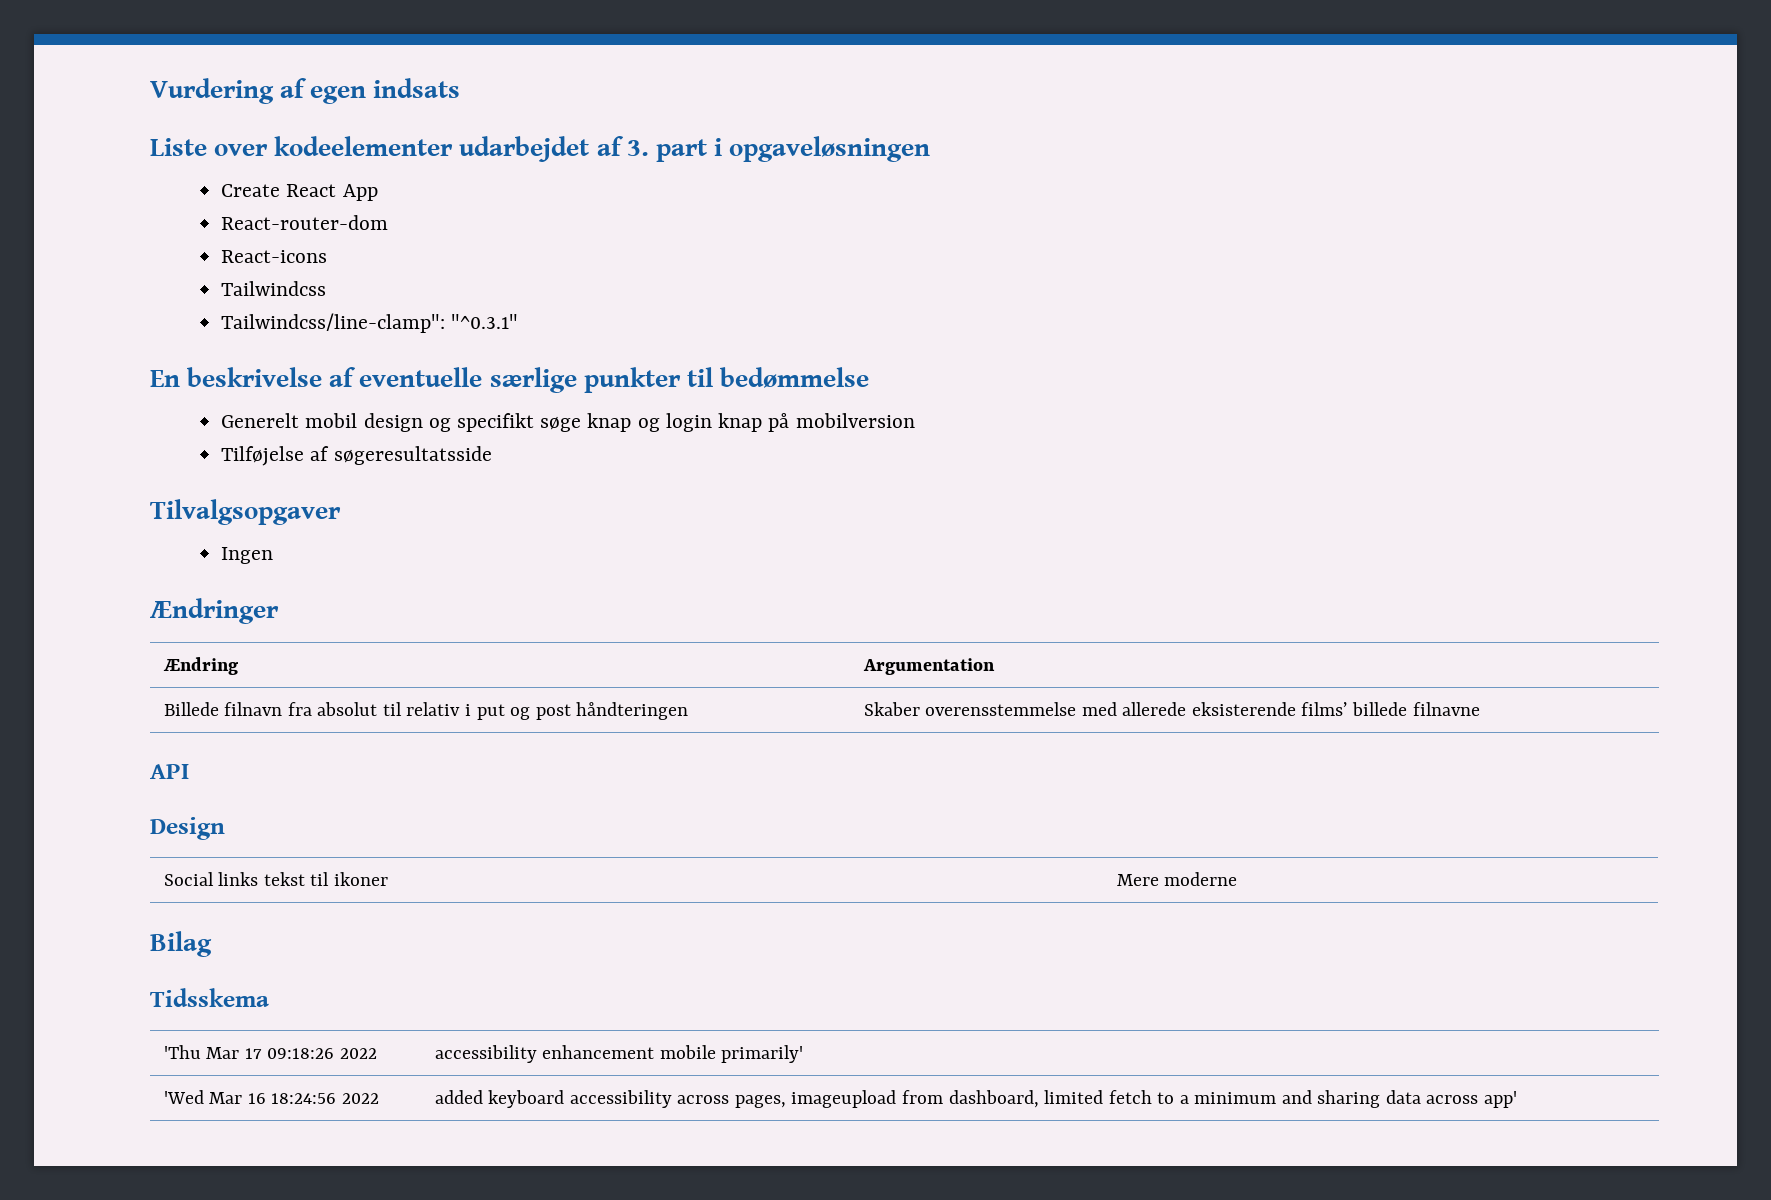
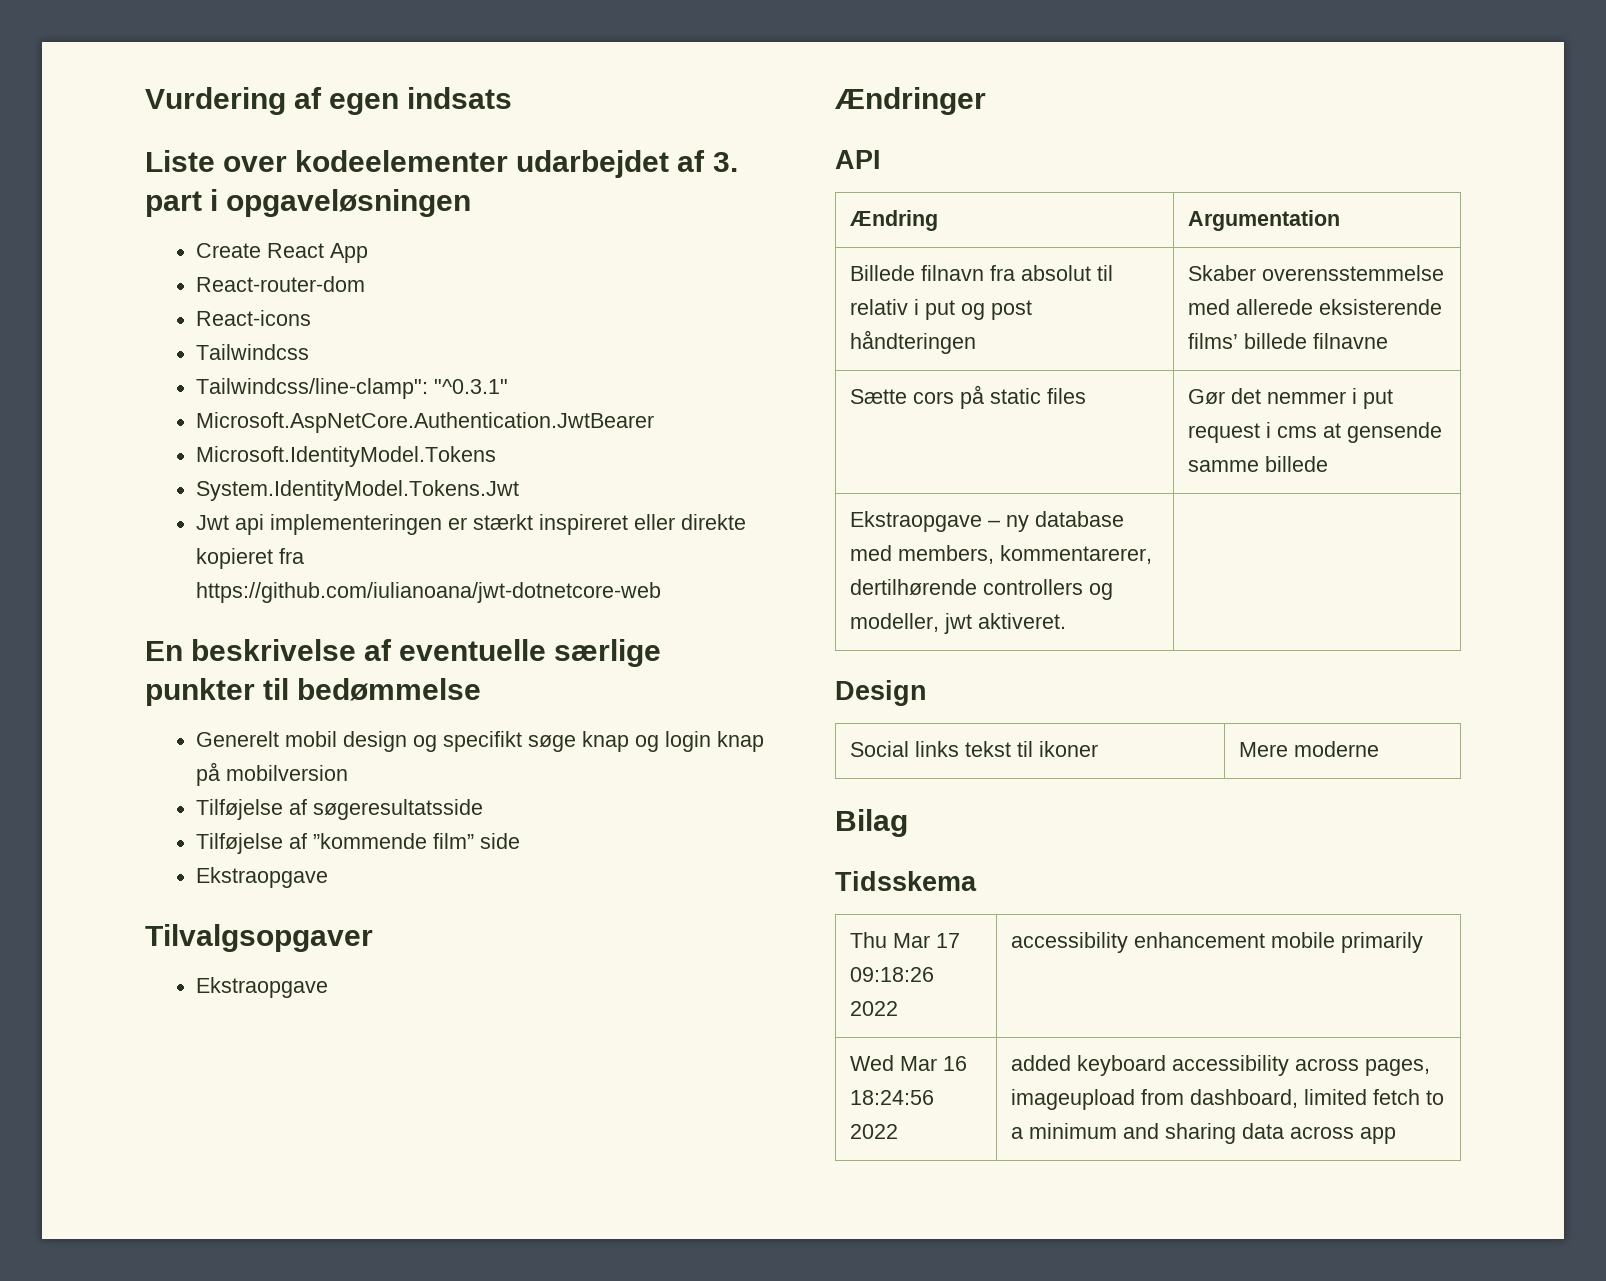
(519, 321) none -> [196,412,655,433] [196,446,497,467] [196,480,520,501] [196,514,747,535] [196,548,305,569] [196,582,662,603] // Microsoft.AspNetCore.Authentication.JwtBearer // Microsoft.IdentityModel.Tokens // System.IdentityModel.Tokens.Jwt // Jwt api implementeringen er stærkt inspireret eller direkte kopieret fra https://github.com/iulianoana/jwt-dotnetcore-web
(492, 455) none -> [196,833,521,854] [196,867,329,888] // Tilføjelse af ”kommende film” side // Ekstraopgave
[221,547,274,564] Ingen -> [196,977,329,998] Ekstraopgave
(279, 611) none -> [835,150,881,169] // API
[150,764,189,779] // API -> [849,385,1086,409] [1187,388,1393,409] [1187,422,1442,443] [1187,456,1328,472] [849,511,1124,532] [849,545,1152,564] [849,579,1113,600] [849,613,1066,634] // Sætte cors på static files | Gør det nemmer i put request i cms at gensende samme billede // Ekstraopgave – ny database med members, kommentarerer, dertilhørende controllers og modeller, jwt aktiveret. |
[163,1045,201,1059] 'Thu -> [849,932,887,948] Thu
[721,1045,804,1063] [163,1090,204,1104] primarily' // 'Wed -> [1340,932,1423,953] [849,1055,894,1071] primarily // Wed
[1483,1091,1517,1108] app' -> [1359,1127,1396,1144] app

